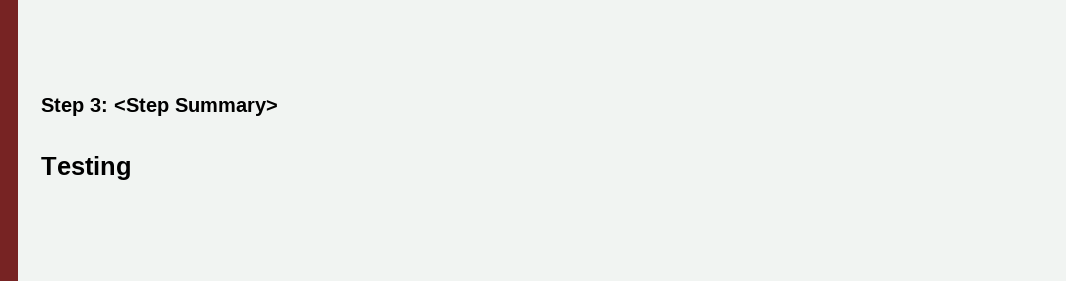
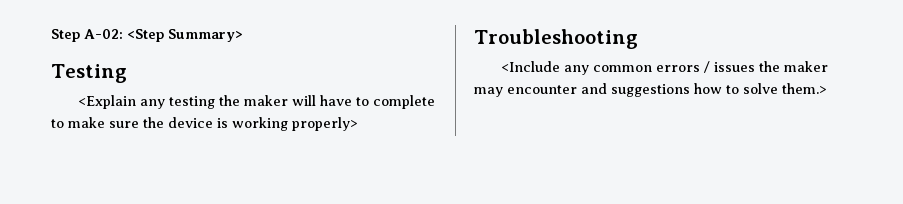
[90,98,108,112] 3: -> [84,29,123,39] A-02:
(132, 168) none -> [78,95,436,109] [51,117,358,131] [474,29,638,49] [501,61,829,75] [474,83,827,97] // <Explain any testing the maker will have to complete to make sure the device is working properly> // Troubleshooting // <Include any common errors / issues the maker may encounter and suggestions how to solve them.>

